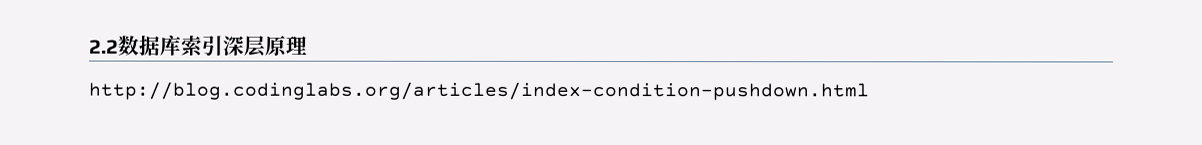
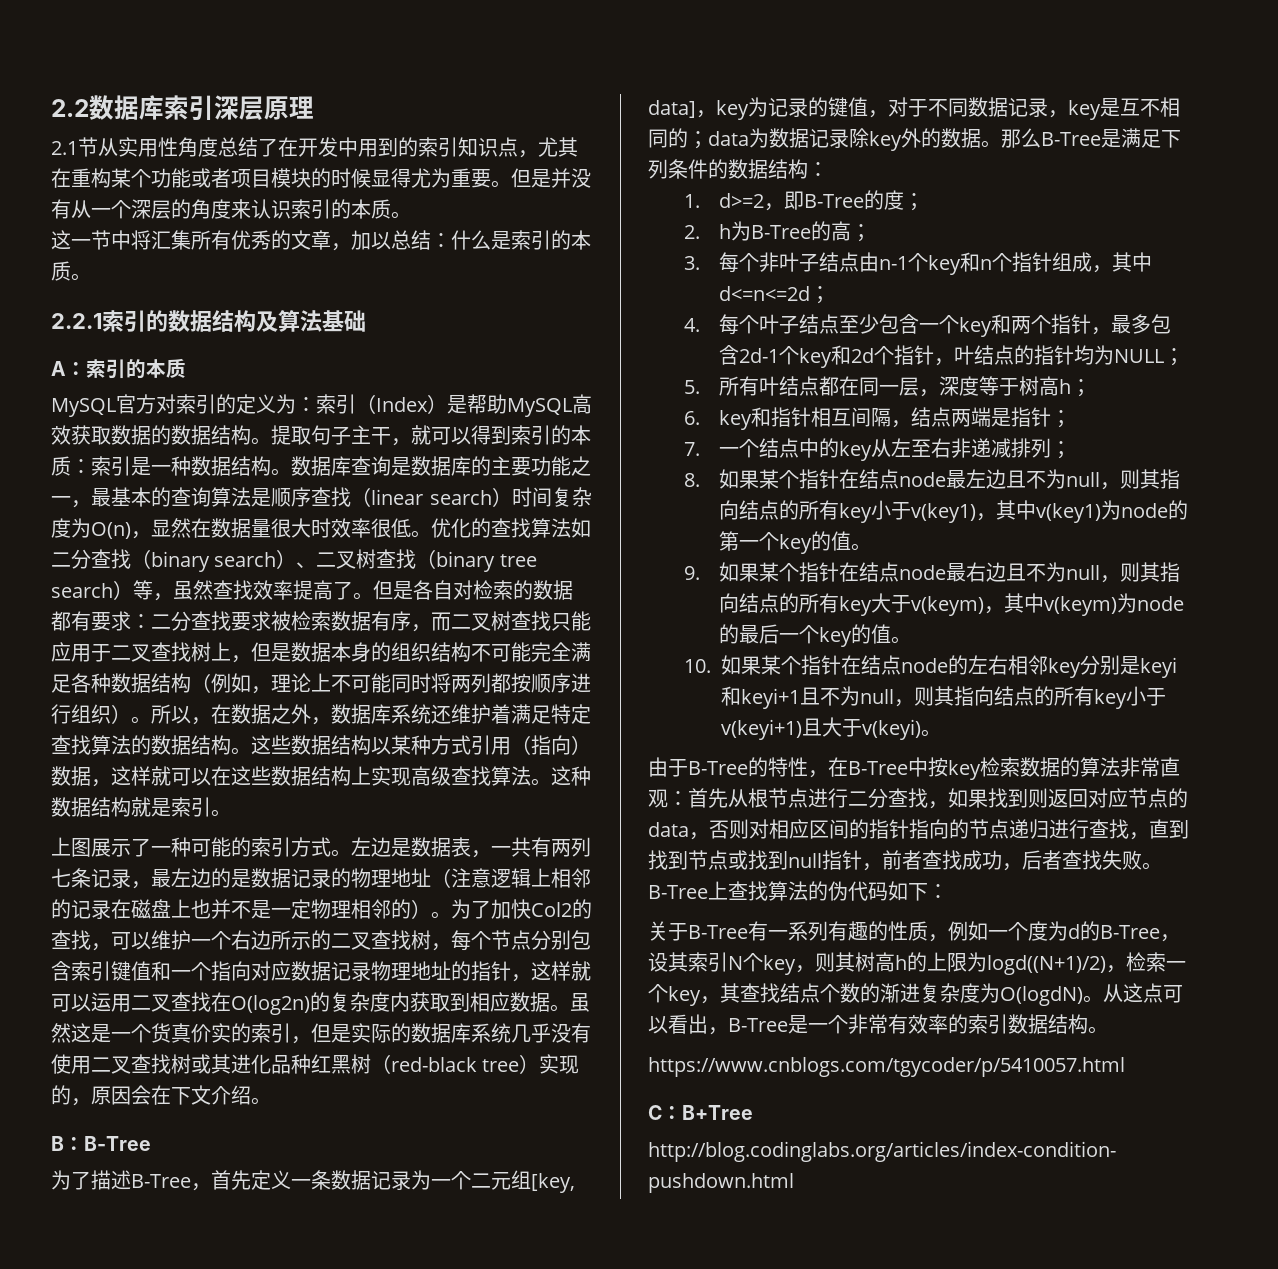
(308, 45) none -> [51,137,578,158] [51,168,591,188] [51,199,411,219] [51,230,591,251] [51,261,91,281] [51,310,366,332] [51,358,186,379] [51,394,592,417] [51,425,591,446] [51,456,591,476] [51,487,592,508] [51,518,591,539] [51,549,537,572] [51,580,573,601] [51,611,591,632] [51,642,591,663] [51,673,591,694] [51,704,591,725] [51,735,591,755] [51,766,591,787] [51,797,231,817] [51,837,591,858] [51,868,591,889] [51,899,592,919] [51,930,591,951] [51,961,591,982] [51,992,590,1015] [51,1023,591,1044] [51,1054,580,1074] [51,1085,271,1106] [51,1136,151,1151] [51,1170,575,1193] [648,97,1180,120] [648,128,1181,151] [648,159,828,179] [683,190,925,211] [683,221,872,242] [683,252,1153,275] [719,286,831,304] [683,314,1172,337] [719,345,1185,368] [683,376,1092,397] [683,407,1072,430] [683,438,1072,461] [683,469,1181,490] [719,500,1189,523] [719,531,872,554] [683,562,1181,583] [719,593,1185,616] [719,624,912,647] [683,655,1177,678] [720,686,1166,709] [720,717,941,740] [648,757,1180,780] [648,788,1188,809] [648,819,1189,840] [648,850,1162,871] [648,881,948,901] [648,921,1180,942] [648,952,1186,975] [648,983,1183,1006] [648,1014,1108,1035] [648,1057,1125,1077] [648,1105,753,1120] // 2.1节从实用性角度总结了在开发中用到的索引知识点，尤其在重构某个功能或者项目模块的时候显得尤为重要。但是并没有从一个深层的角度来认识索引的本质。 // 这一节中将汇集所有优秀的文章，加以总结：什么是索引的本质。 // 2.2.1索引的数据结构及算法基础 // A：索引的本质 // MySQL官方对索引的定义为：索引（Index）是帮助MySQL高效获取数据的数据结构。提取句子主干，就可以得到索引的本质：索引是一种数据结构。数据库查询是数据库的主要功能之一，最基本的查询算法是顺序查找（linear search）时间复杂度为O(n)，显然在数据量很大时效率很低。优化的查找算法如二分查找（binary search）、二叉树查找（binary tree search）等，虽然查找效率提高了。但是各自对检索的数据都有要求：二分查找要求被检索数据有序，而二叉树查找只能应用于二叉查找树上，但是数据本身的组织结构不可能完全满足各种数据结构（例如，理论上不可能同时将两列都按顺序进行组织）。所以，在数据之外，数据库系统还维护着满足特定查找算法的数据结构。这些数据结构以某种方式引用（指向）数据，这样就可以在这些数据结构上实现高级查找算法。这种数据结构就是索引。 // 上图展示了一种可能的索引方式。左边是数据表，一共有两列七条记录，最左边的是数据记录的物理地址（注意逻辑上相邻的记录在磁盘上也并不是一定物理相邻的）。为了加快Col2的查找，可以维护一个右边所示的二叉查找树，每个节点分别包含索引键值和一个指向对应数据记录物理地址的指针，这样就可以运用二叉查找在O(log2n)的复杂度内获取到相应数据。虽然这是一个货真价实的索引，但是实际的数据库系统几乎没有使用二叉查找树或其进化品种红黑树（red-black tree）实现的，原因会在下文介绍。 // B：B-Tree // 为了描述B-Tree，首先定义一条数据记录为一个二元组[key, data]，key为记录的键值，对于不同数据记录，key是互不相同的；data为数据记录除key外的数据。那么B-Tree是满足下列条件的数据结构： // 1. d>=2，即B-Tree的度； // 2. h为B-Tree的高； // 3.每个非叶子结点由n-1个key和n个指针组成，其中d<=n<=2d； // 4.每个叶子结点至少包含一个key和两个指针，最多包含2d-1个key和2d个指针，叶结点的指针均为NULL； // 5.所有叶结点都在同一层，深度等于树高h； // 6. key和指针相互间隔，结点两端是指针； // 7.一个结点中的key从左至右非递减排列； // 8.如果某个指针在结点node最左边且不为null，则其指向结点的所有key小于v(key1)，其中v(key1)为node的第一个key的值。 // 9.如果某个指针在结点node最右边且不为null，则其指向结点的所有key大于v(keym)，其中v(keym)为node的最后一个key的值。 // 10.如果某个指针在结点node的左右相邻key分别是keyi和keyi+1且不为null，则其指向结点的所有key小于v(keyi+1)且大于v(keyi)。 // 由于B-Tree的特性，在B-Tree中按key检索数据的算法非常直观：首先从根节点进行二分查找，如果找到则返回对应节点的data，否则对相应区间的指针指向的节点递归进行查找，直到找到节点或找到null指针，前者查找成功，后者查找失败。B-Tree上查找算法的伪代码如下： // 关于B-Tree有一系列有趣的性质，例如一个度为d的B-Tree，设其索引N个key，则其树高h的上限为logd((N+1)/2)，检索一个key，其查找结点个数的渐进复杂度为O(logdN)。从这点可以看出，B-Tree是一个非常有效率的索引数据结构。 // https://www.cnblogs.com/tgycoder/p/5410057.html // C：B+Tree

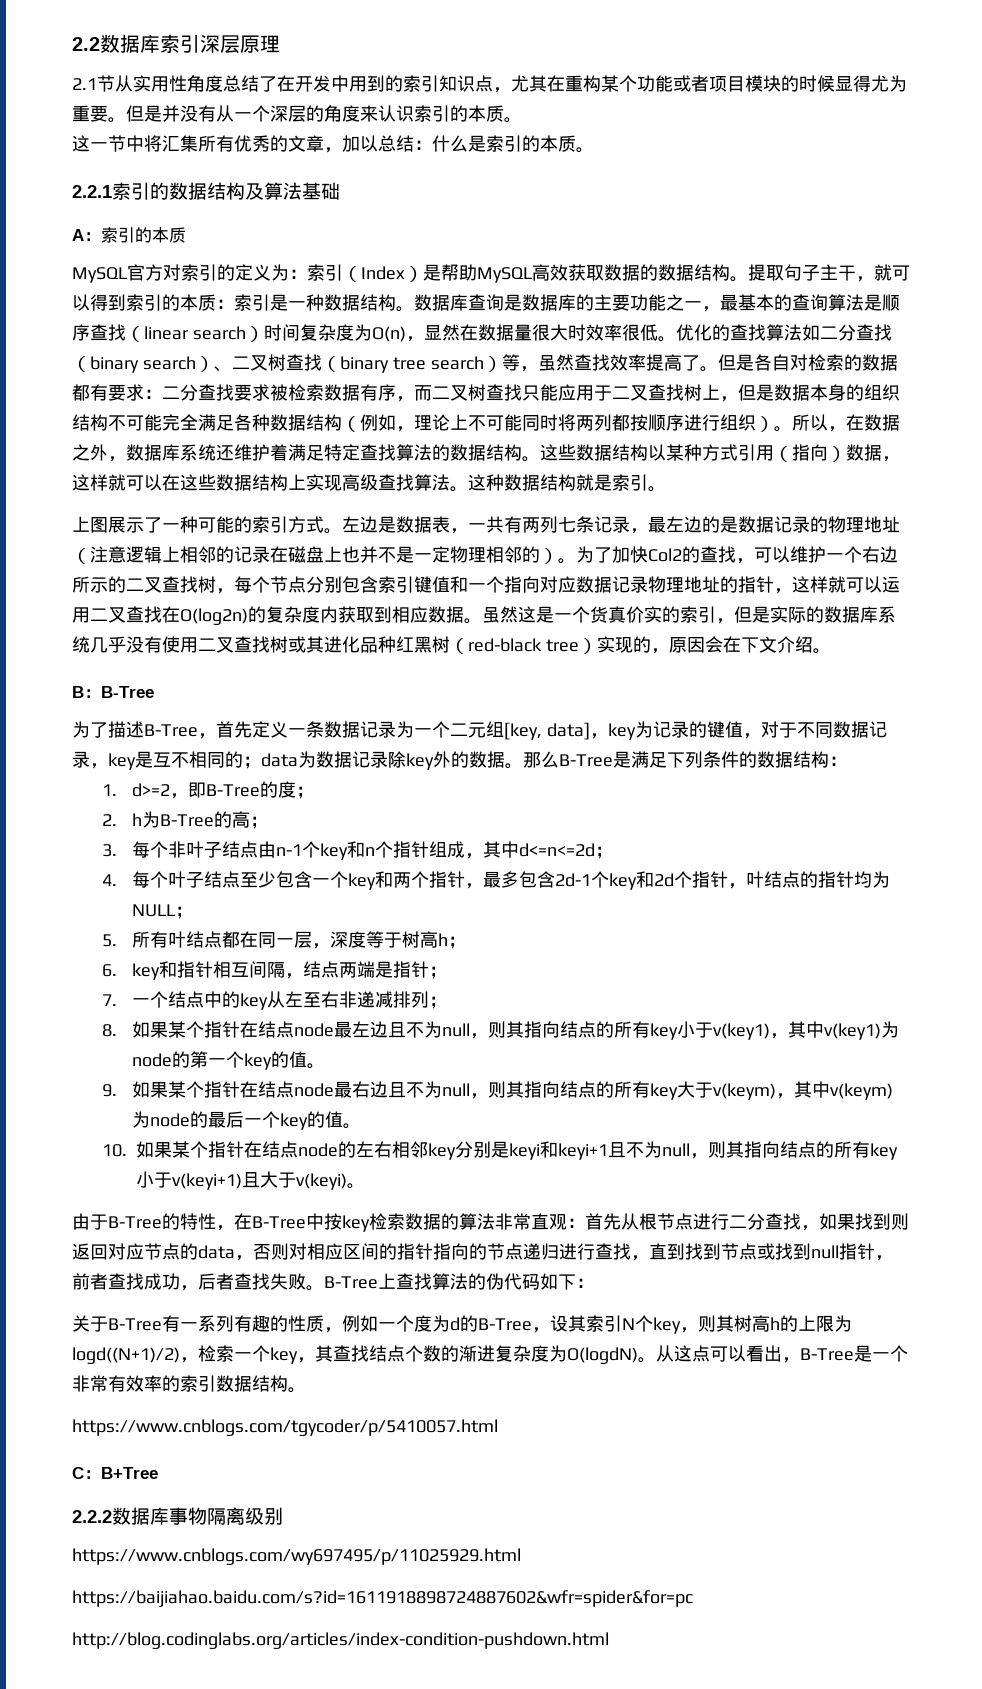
(753, 1112) none -> [72,1507,283,1525] [72,1548,521,1565] [72,1590,693,1607] // 2.2.2数据库事物隔离级别 // https://www.cnblogs.com/wy697495/p/11025929.html // https://baijiahao.baidu.com/s?id=1611918898724887602&wfr=spider&for=pc

